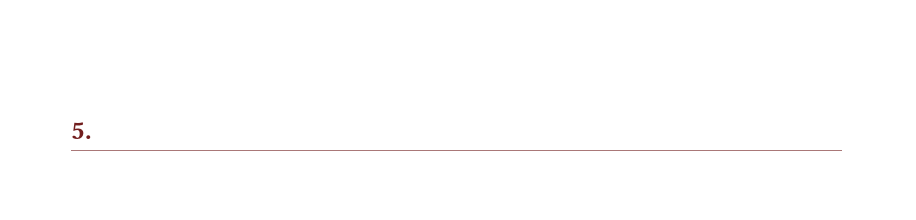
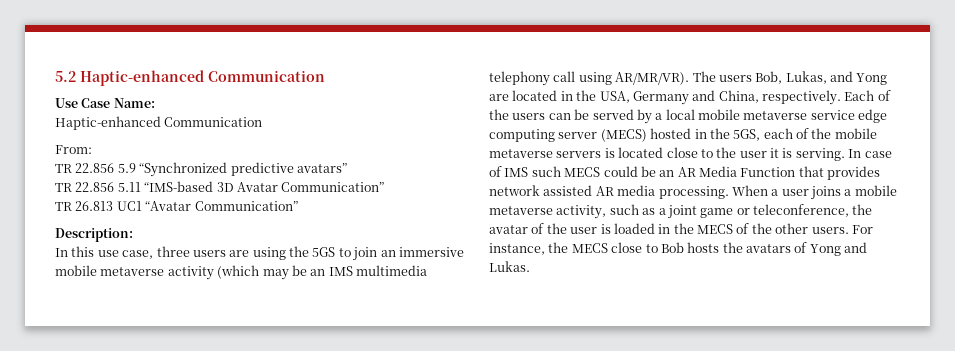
[71,122,92,139] 5. -> [55,70,325,86] [55,98,155,108] [55,116,263,130] [55,145,92,154] [55,162,347,177] [55,181,385,192] [55,201,298,211] [55,228,133,242] [55,246,464,261] [55,265,427,280] [489,71,888,86] [489,90,891,105] [489,109,888,124] [489,128,877,142] [489,147,892,161] [489,166,881,180] [489,185,897,200] [489,204,873,219] [489,223,873,234] [489,242,868,256] [489,261,530,272] 5.2 Haptic-enhanced Communication // Use Case Name: // Haptic-enhanced Communication // From: // TR 22.856 5.9 “Synchronized predictive avatars” // TR 22.856 5.11 “IMS-based 3D Avatar Communication” // TR 26.813 UC1 “Avatar Communication” // Description: // In this use case, three users are using the 5GS to join an immersive mobile metaverse activity (which may be an IMS multimedia telephony call using AR/MR/VR). The users Bob, Lukas, and Yong are located in the USA, Germany and China, respectively. Each of the users can be served by a local mobile metaverse service edge computing server (MECS) hosted in the 5GS, each of the mobile metaverse servers is located close to the user it is serving. In case of IMS such MECS could be an AR Media Function that provides network assisted AR media processing. When a user joins a mobile metaverse activity, such as a joint game or teleconference, the avatar of the user is loaded in the MECS of the other users. For instance, the MECS close to Bob hosts the avatars of Yong and Lukas.

